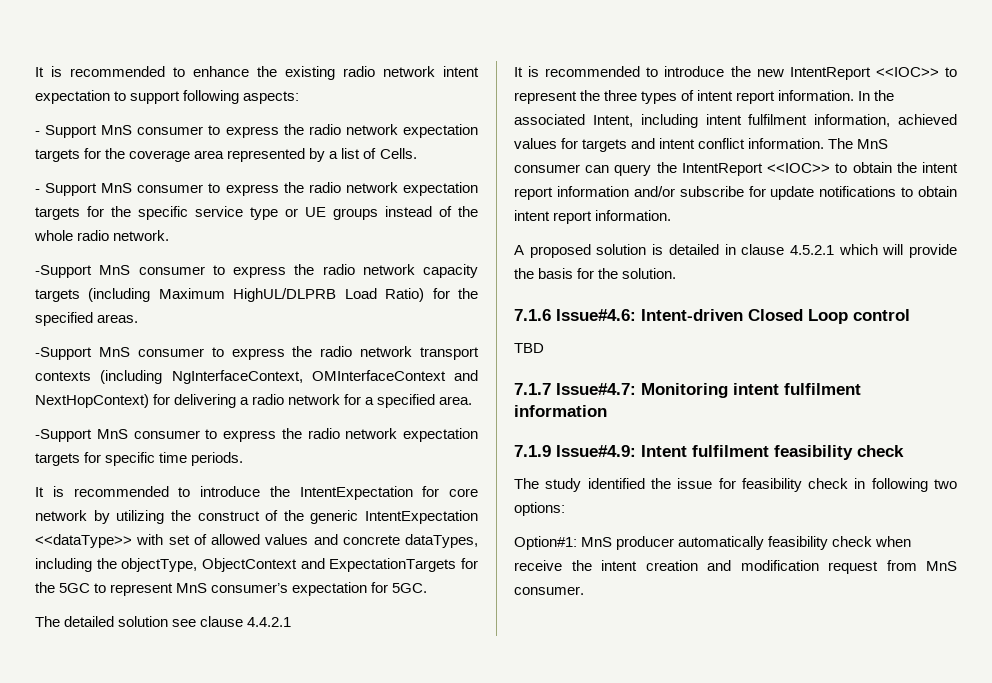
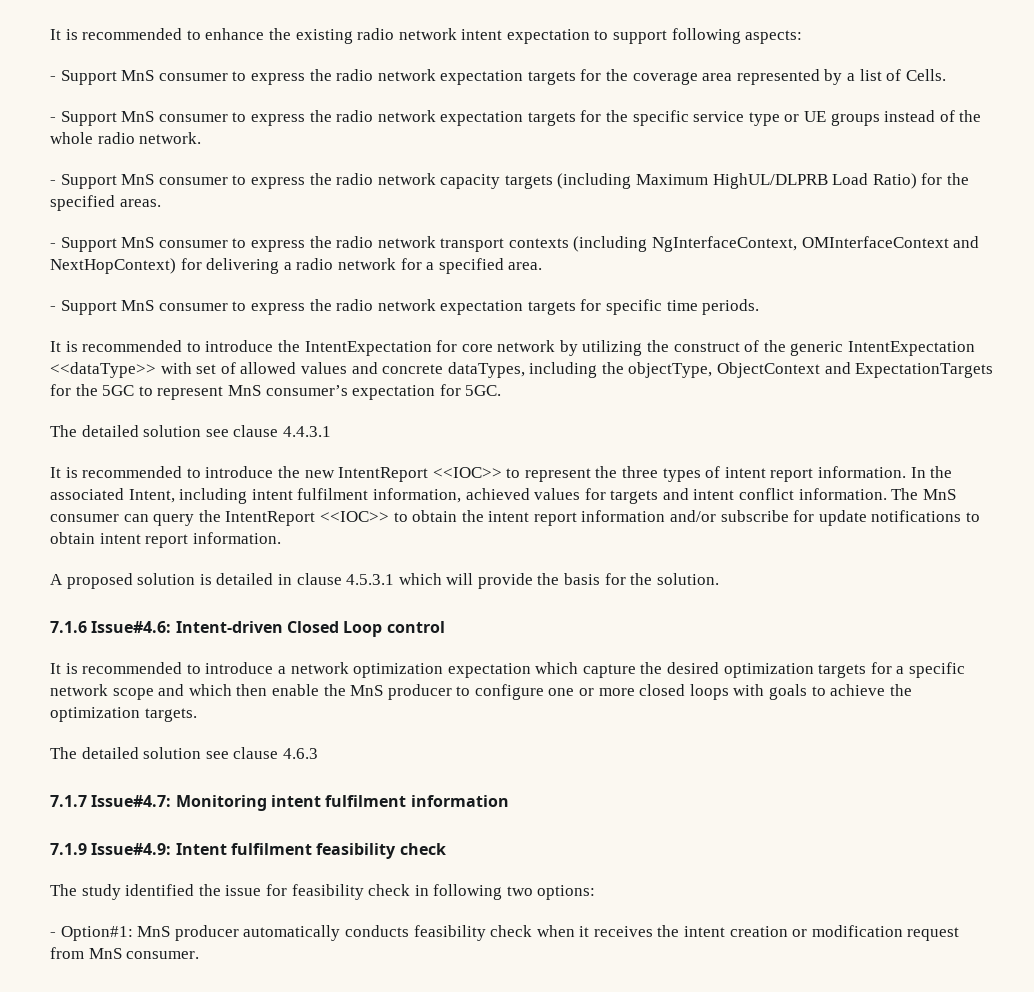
[35,265,92,278] -Support -> [50,174,117,189] - Support
[35,347,92,360] -Support -> [50,237,117,252] - Support
[35,429,92,442] -Support -> [50,300,117,315] - Support
[247,617,292,627] 4.4.2.1 -> [282,426,331,437] 4.4.3.1
[789,245,834,255] 4.5.2.1 -> [346,574,395,585] 4.5.3.1
[514,343,544,353] TBD -> [50,662,966,678] [50,684,912,700] [50,707,197,722] [50,747,318,759] It is recommended to introduce a network optimization expectation which capture the desired optimization targets for a specific network scope and which then enable the MnS producer to configure one or more closed loops with goals to achieve the optimization targets. // The detailed solution see clause 4.6.3
(565, 509) none -> [50,932,56,937] -
(765, 543) none -> [344,925,409,937] conducts
[514,560,562,571] receive -> [579,926,653,937] it receives
[707,560,731,571] and -> [792,929,808,937] or

